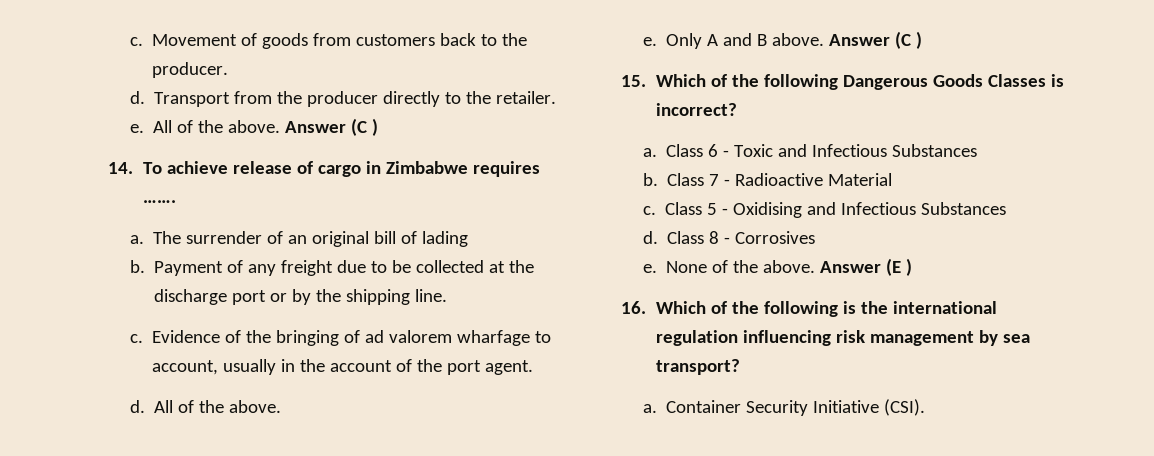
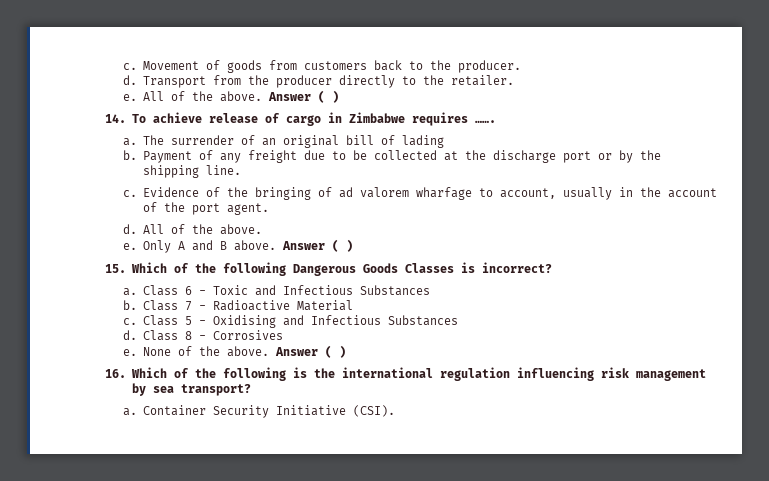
[350,118,367,136] (C -> [317,90,325,103] (
[894,31,911,49] (C -> [331,239,339,252] (
[885,258,901,276] (E -> [324,345,332,358] (

